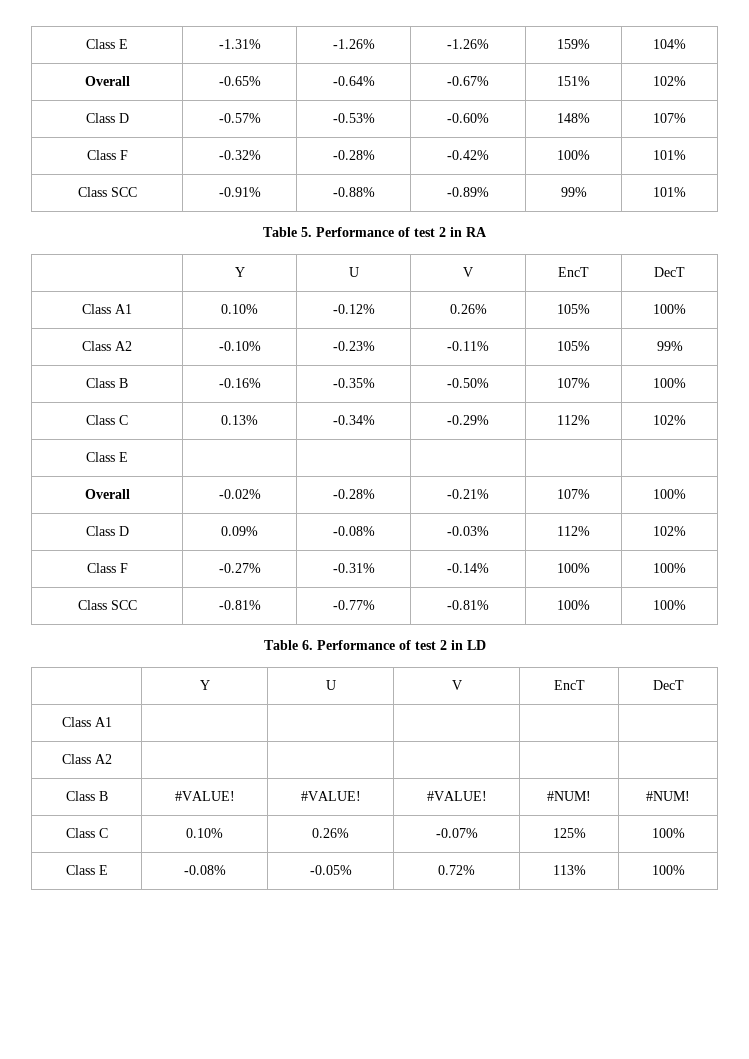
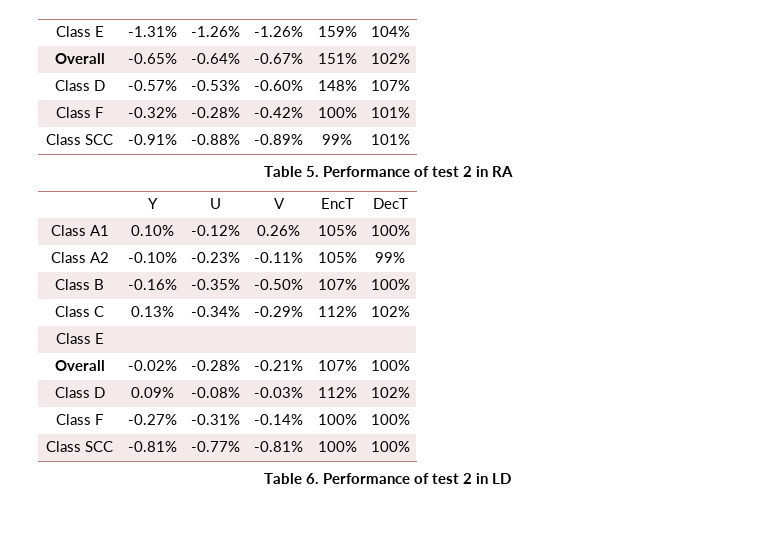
[199,680,210,690] [325,680,336,690] [451,680,462,690] [553,680,585,690] [652,680,684,690] [61,717,112,727] [61,754,112,764] [65,791,108,801] [174,791,235,801] [300,791,361,801] [426,791,487,801] [547,791,591,801] [646,791,690,801] [65,828,108,838] [186,828,223,838] [312,828,349,838] [435,828,478,838] [552,828,586,838] [651,828,685,838] [65,865,108,875] [183,865,226,875] [309,865,352,875] [438,865,475,875] [552,865,586,875] [651,865,685,875] // | Y | U | V | EncT | DecT // Class A1 | | | | | // Class A2 | | | | | // Class B | #VALUE! | #VALUE! | #VALUE! | #NUM! | #NUM! // Class C | 0.10% | 0.26% | -0.07% | 125% | 100% // Class E | -0.08% | -0.05% | 0.72% | 113% | 100% -> (511, 478) none

